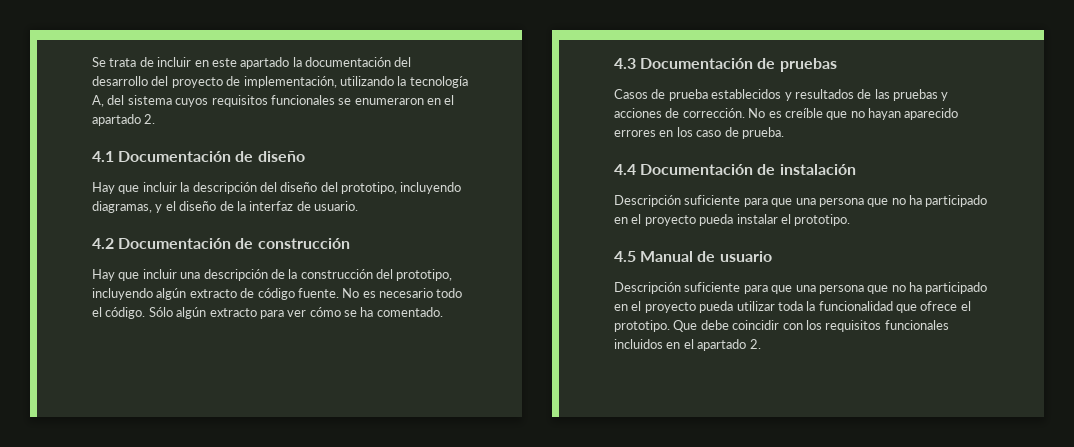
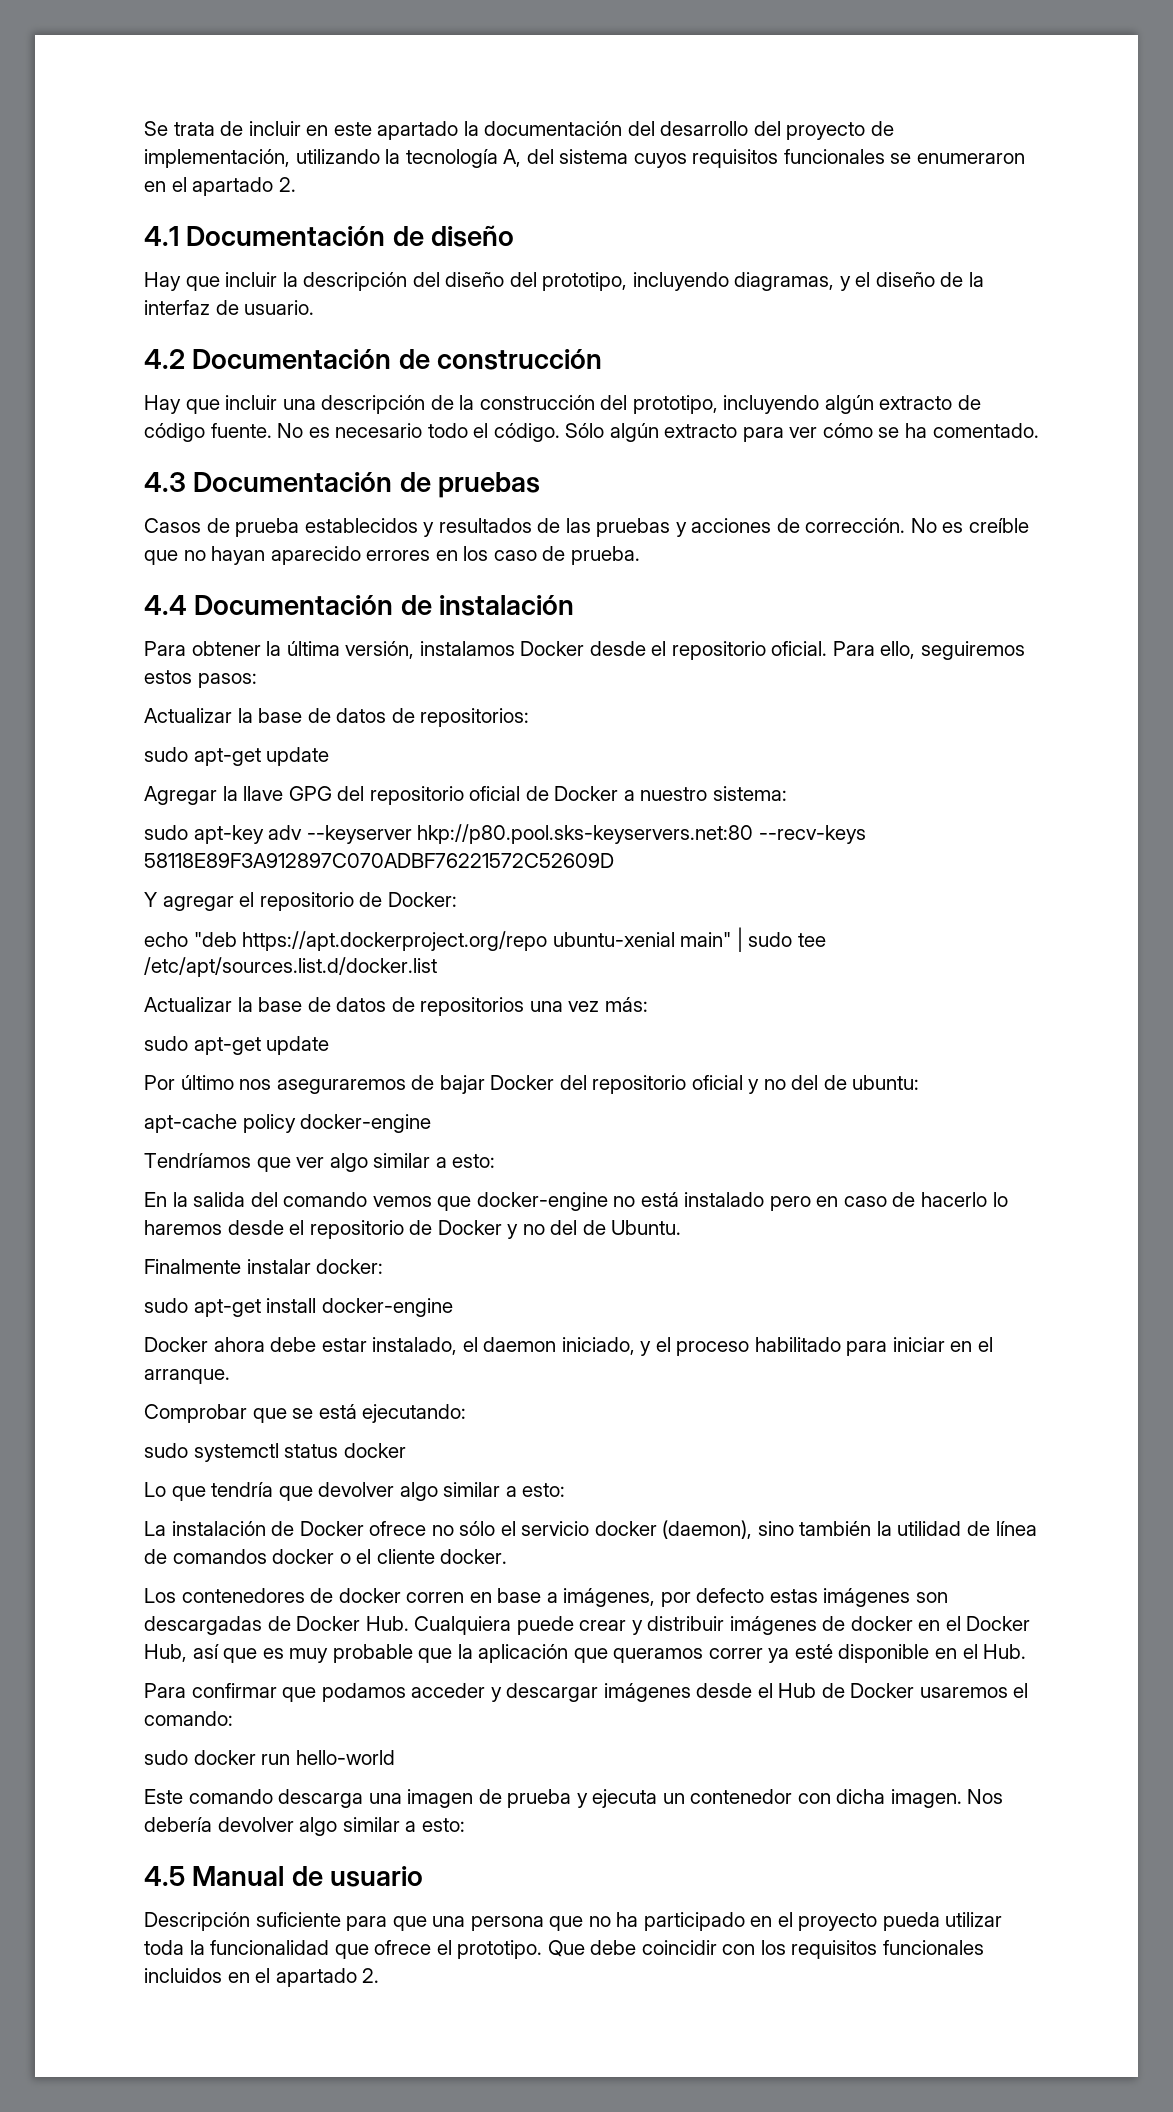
[614,195,988,207] [614,214,851,226] Descripción suficiente para que una persona que no ha participado en el proyecto pueda instalar el prototipo. -> [144,641,1025,660] [144,670,257,688] [144,708,530,727] [144,747,330,766] [144,786,787,805] [144,824,866,844] [144,853,614,868] [144,892,457,911] [144,927,826,952] [144,957,437,977] [144,997,648,1016] [144,1036,330,1055] [144,1075,920,1094] [144,1114,432,1133] [144,1153,496,1172] [144,1192,1008,1211] [144,1220,682,1239] [144,1259,384,1274] [144,1298,453,1317] [144,1337,994,1356] [144,1369,230,1384] [144,1404,467,1423] [144,1443,406,1462] [144,1482,566,1501] [144,1520,1037,1539] [144,1549,508,1564] [144,1588,948,1607] [144,1616,1031,1635] [144,1644,1027,1663] [144,1683,1029,1702] [144,1711,233,1726] [144,1750,395,1765] [144,1789,1004,1808] [144,1817,465,1836] Para obtener la última versión, instalamos Docker desde el repositorio oficial. Para ello, seguiremos estos pasos: // Actualizar la base de datos de repositorios: // sudo apt-get update // Agregar la llave GPG del repositorio oficial de Docker a nuestro sistema: // sudo apt-key adv --keyserver hkp://p80.pool.sks-keyservers.net:80 --recv-keys 58118E89F3A912897C070ADBF76221572C52609D // Y agregar el repositorio de Docker: // echo "deb https://apt.dockerproject.org/repo ubuntu-xenial main" | sudo tee /etc/apt/sources.list.d/docker.list // Actualizar la base de datos de repositorios una vez más: // sudo apt-get update // Por último nos aseguraremos de bajar Docker del repositorio oficial y no del de ubuntu: // apt-cache policy docker-engine // Tendríamos que ver algo similar a esto: // En la salida del comando vemos que docker-engine no está instalado pero en caso de hacerlo lo haremos desde el repositorio de Docker y no del de Ubuntu. // Finalmente instalar docker: // sudo apt-get install docker-engine // Docker ahora debe estar instalado, el daemon iniciado, y el proceso habilitado para iniciar en el arranque. // Comprobar que se está ejecutando: // sudo systemctl status docker // Lo que tendría que devolver algo similar a esto: // La instalación de Docker ofrece no sólo el servicio docker (daemon), sino también la utilidad de línea de comandos docker o el cliente docker. // Los contenedores de docker corren en base a imágenes, por defecto estas imágenes son descargadas de Docker Hub. Cualquiera puede crear y distribuir imágenes de docker en el Docker Hub, así que es muy probable que la aplicación que queramos correr ya esté disponible en el Hub. // Para confirmar que podamos acceder y descargar imágenes desde el Hub de Docker usaremos el comando: // sudo docker run hello-world // Este comando descarga una imagen de prueba y ejecuta un contenedor con dicha imagen. Nos debería devolver algo similar a esto:

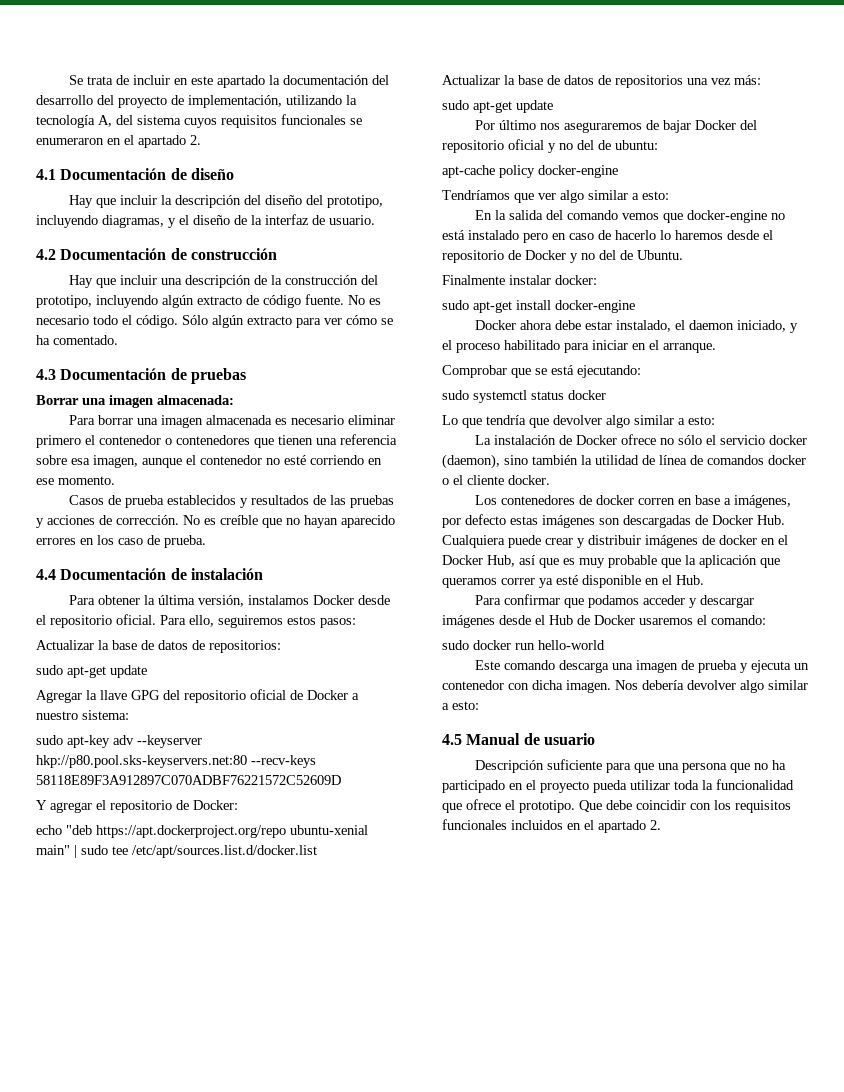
(541, 485) none -> [36,395,234,408] [68,415,395,428] [36,434,397,448] [36,455,382,468] [36,476,115,485] // Borrar una imagen almacenada: // Para borrar una imagen almacenada es necesario eliminar primero el contenedor o contenedores que tienen una referencia sobre esa imagen, aunque el contenedor no esté corriendo en ese momento.

